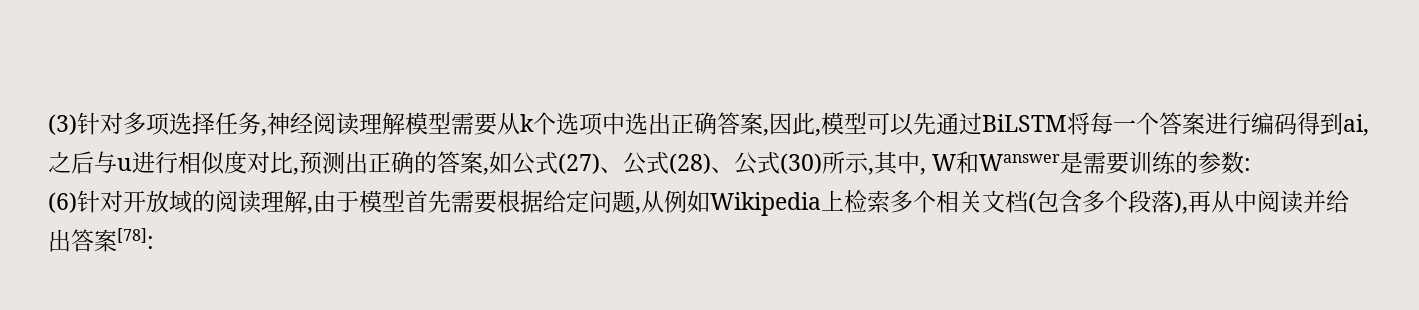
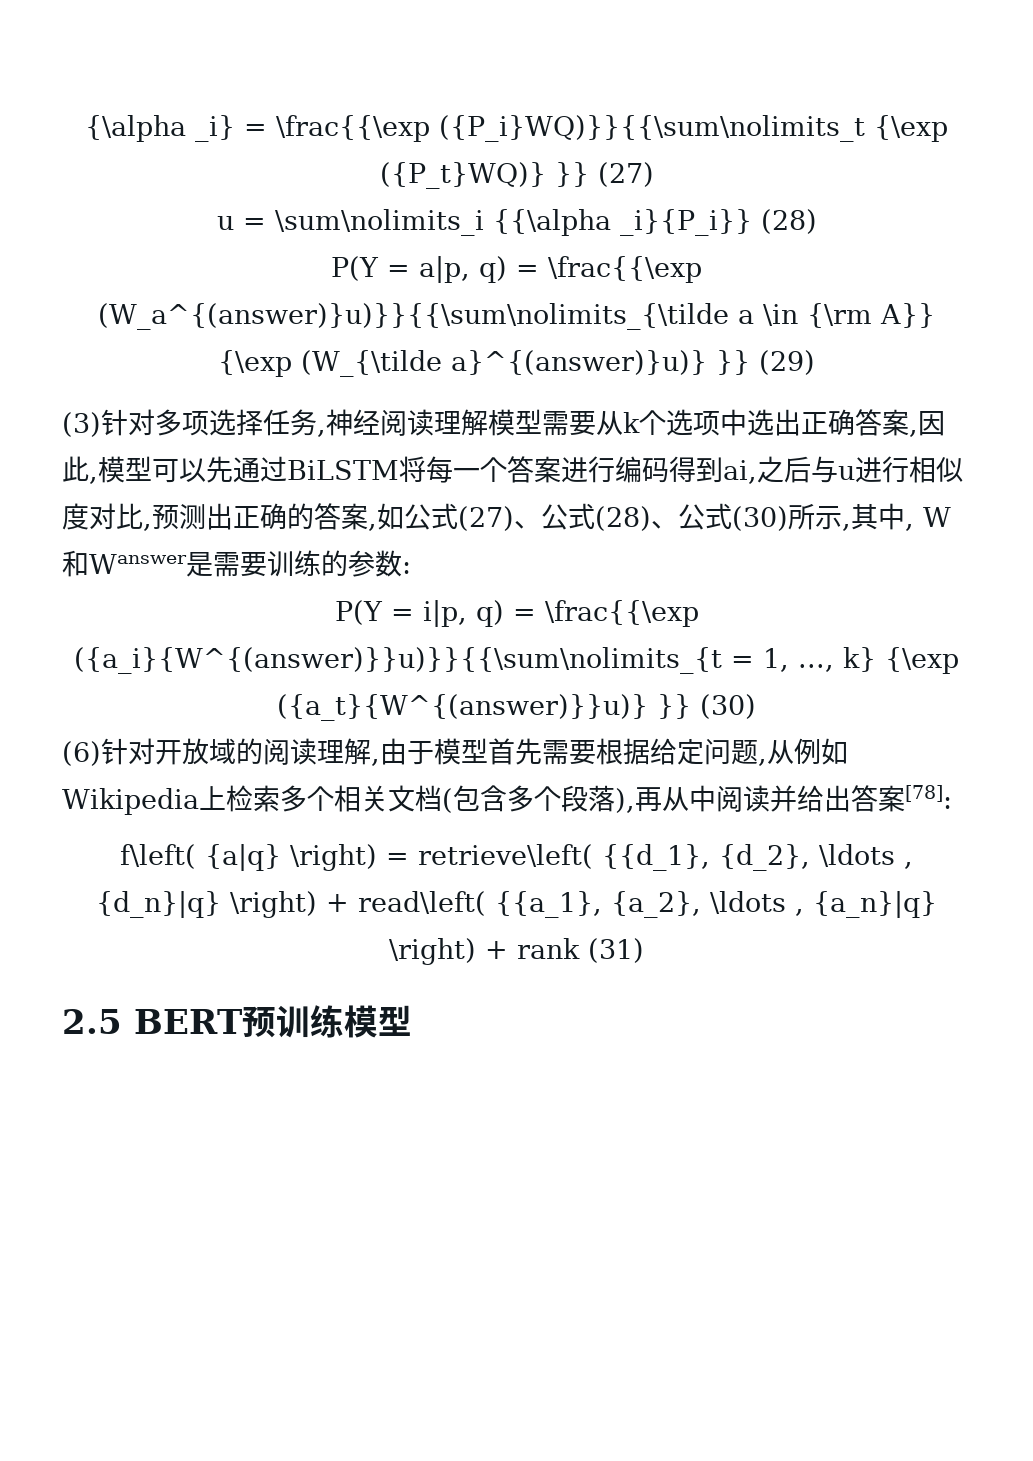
(48, 124) none -> [85,115,948,142] [379,162,654,189] [216,209,817,236] [331,256,702,283] [98,303,935,330] [218,350,815,377] {\alpha _i} = \frac{{\exp ({P_i}WQ)}}{{\sum\nolimits_t {\exp ({P_t}WQ)} }} (27) // u = \sum\nolimits_i {{\alpha _i}{P_i}} (28) // P(Y = a|p, q) = \frac{{\exp (W_a^{(answer)}u)}}{{\sum\nolimits_{\tilde a \in {\rm A}} {\exp (W_{\tilde a}^{(answer)}u)} }} (29) //
(1252, 164) none -> [334,600,699,627] [74,647,959,674] [277,694,756,721] // P(Y = i|p, q) = \frac{{\exp ({a_i}{W^{(answer)}}u)}}{{\sum\nolimits_{t = 1, ..., k} {\exp ({a_t}{W^{(answer)}}u)} }} (30)
(154, 238) none -> [120,844,913,871] [96,891,937,918] [389,938,644,965] [62,1005,412,1038] // f\left( {a|q} \right) = retrieve\left( {{d_1}, {d_2}, \ldots , {d_n}|q} \right) + read\left( {{a_1}, {a_2}, \ldots , {a_n}|q} \right) + rank (31) // 2.5 BERT预训练模型

